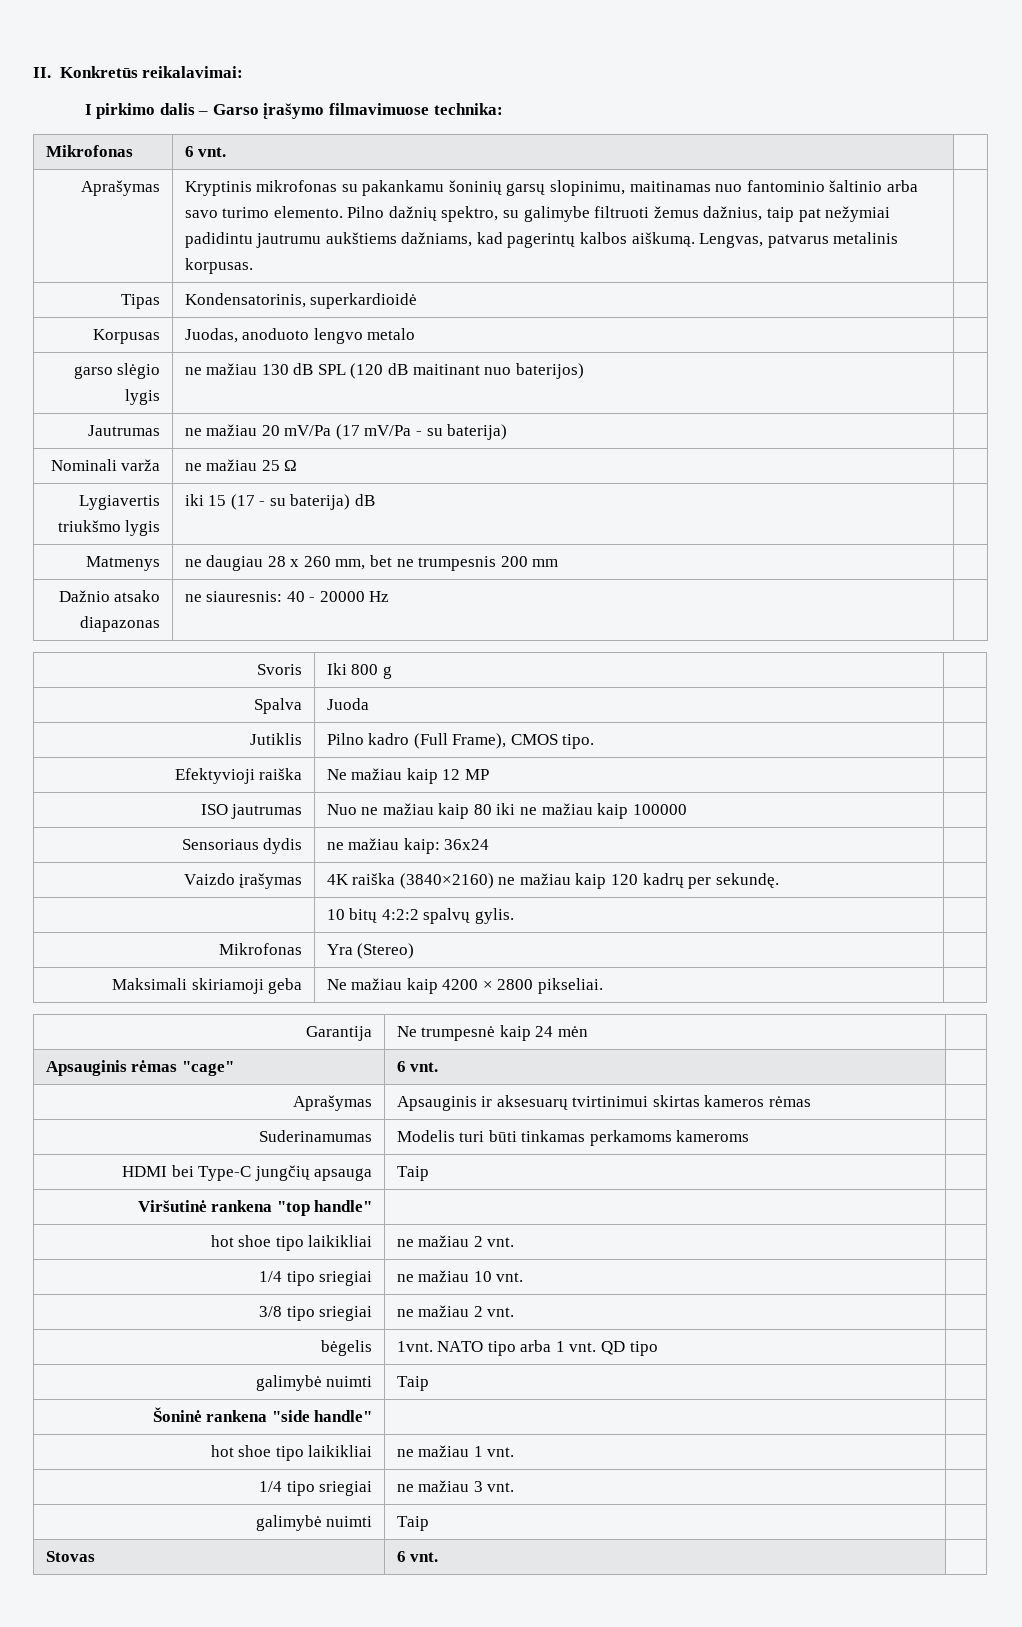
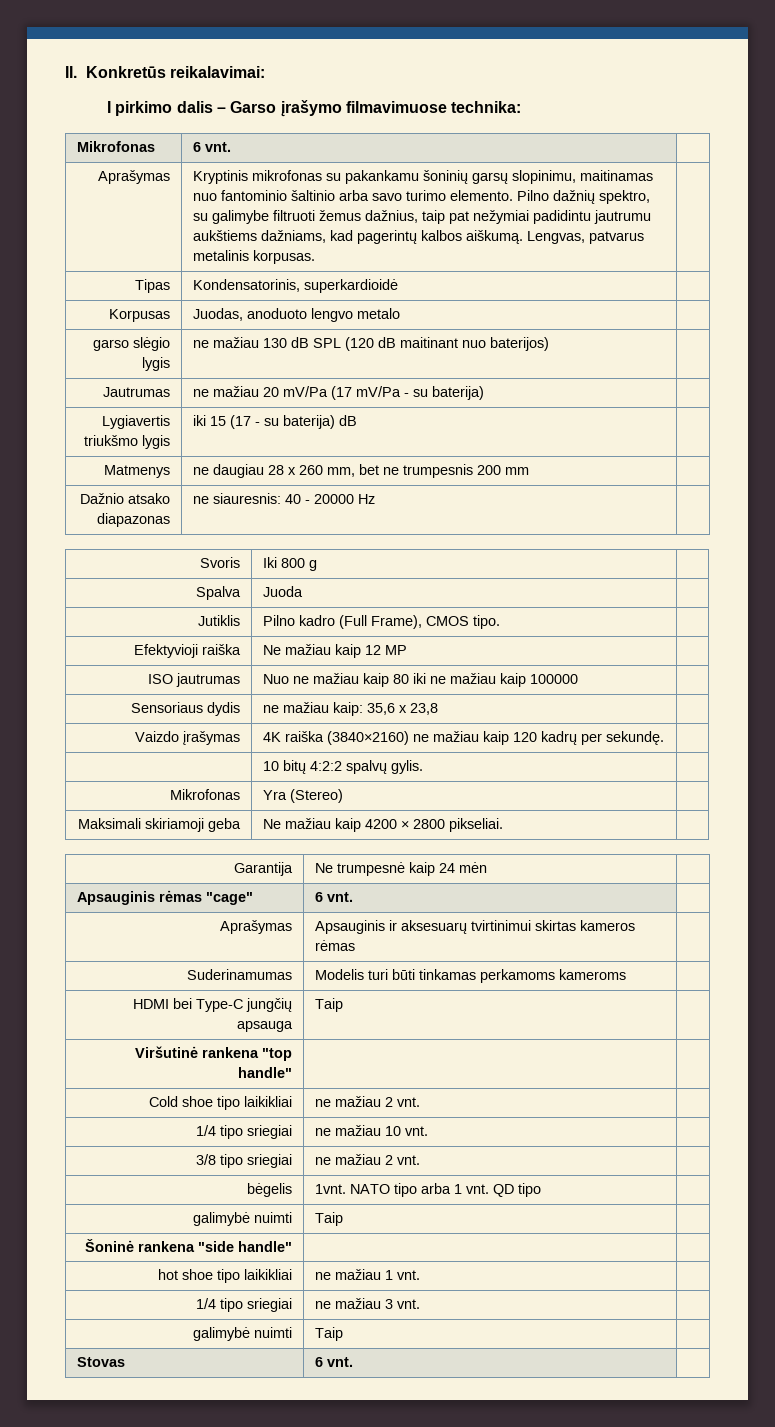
[50,459,161,471] [184,459,298,471] // Nominali varža | ne mažiau 25 Ω | -> (485, 393) none
[444,839,490,850] 36x24 -> [367,703,439,715] 35,6 x 23,8
[210,1235,234,1247] hot -> [148,1096,178,1107] Cold

